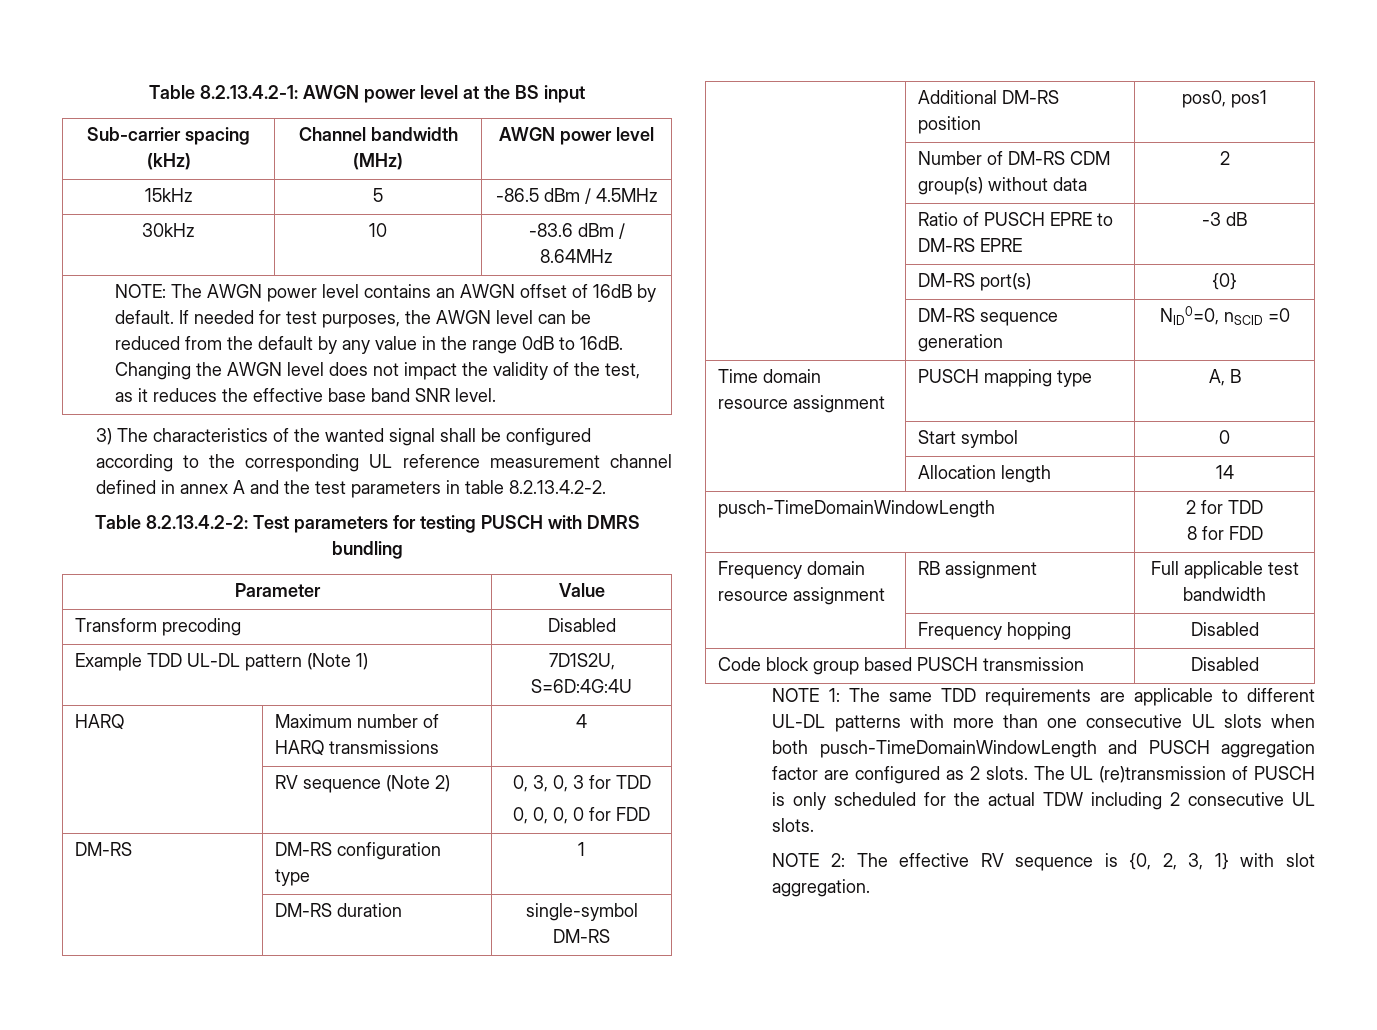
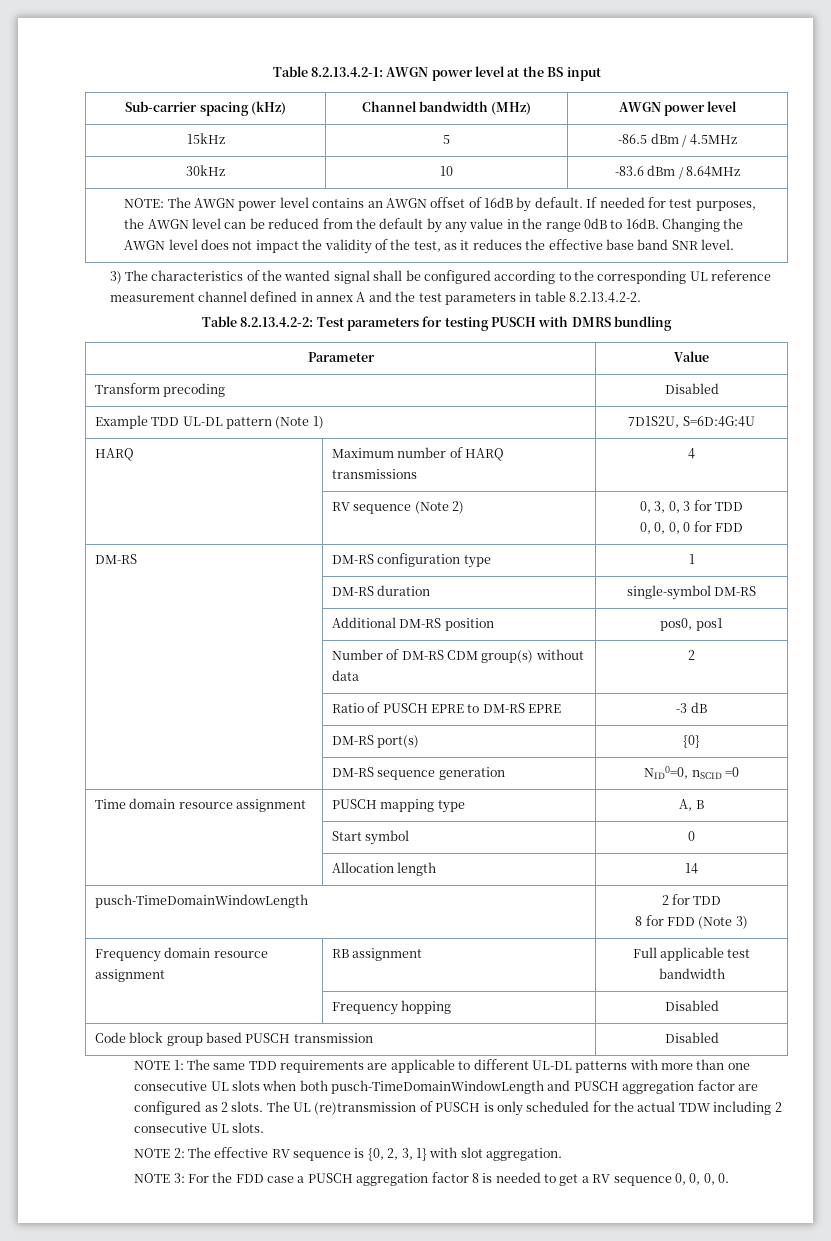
(1263, 533) none -> [698,916,748,929] (Note 3)
(871, 888) none -> [134,1172,730,1186] // NOTE 3: For the FDD case a PUSCH aggregation factor 8 is needed to get a RV sequence 0, 0, 0, 0.

